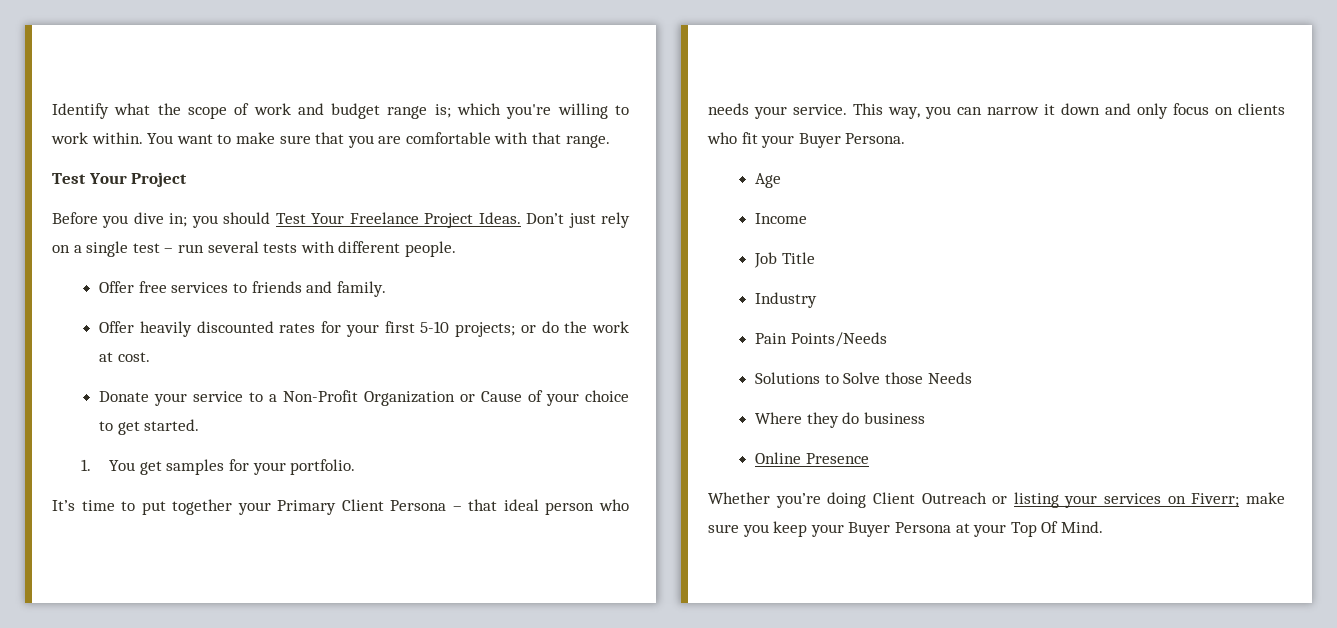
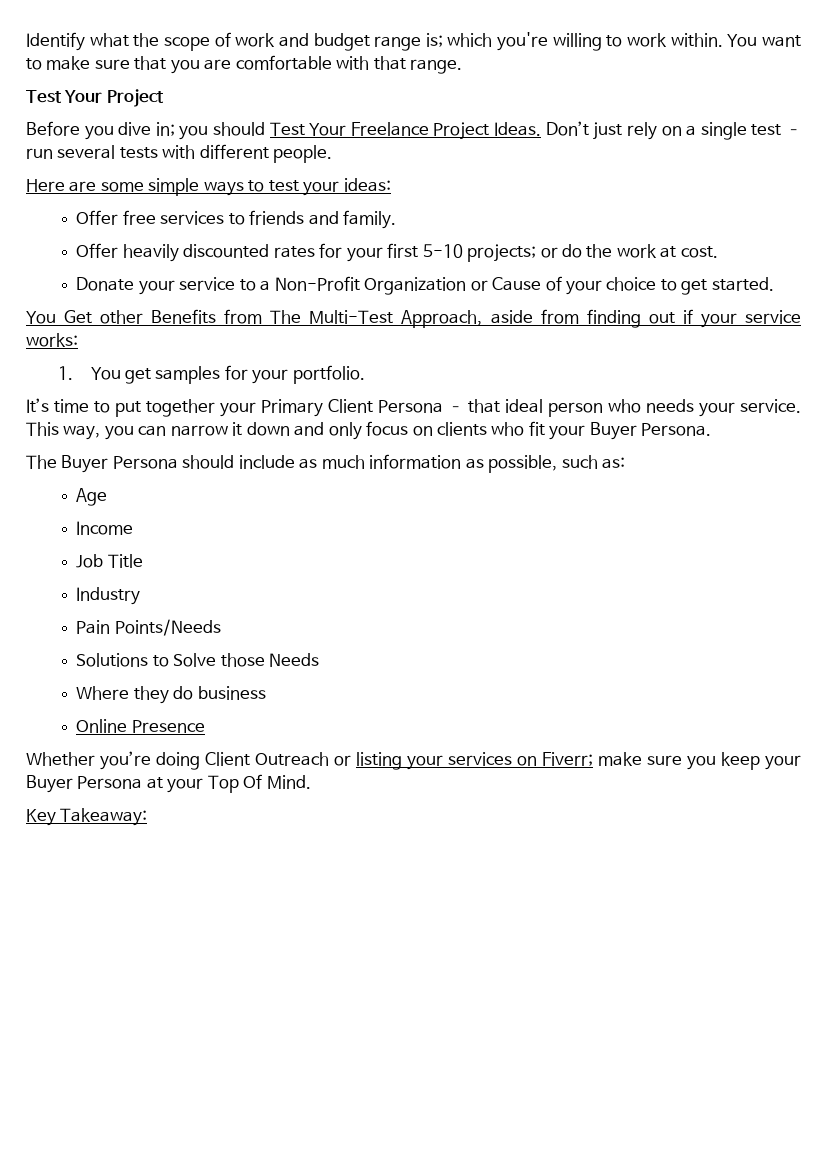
(456, 249) none -> [26,178,391,196] // Here are some simple ways to test your ideas:
(200, 425) none -> [26,309,801,328] [26,333,78,347] // You Get other Benefits from The Multi-Test Approach, aside from finding out if your service works:
(906, 138) none -> [26,454,626,473] // The Buyer Persona should include as much information as possible, such as:
(1103, 527) none -> [26,808,148,826] // Key Takeaway:

